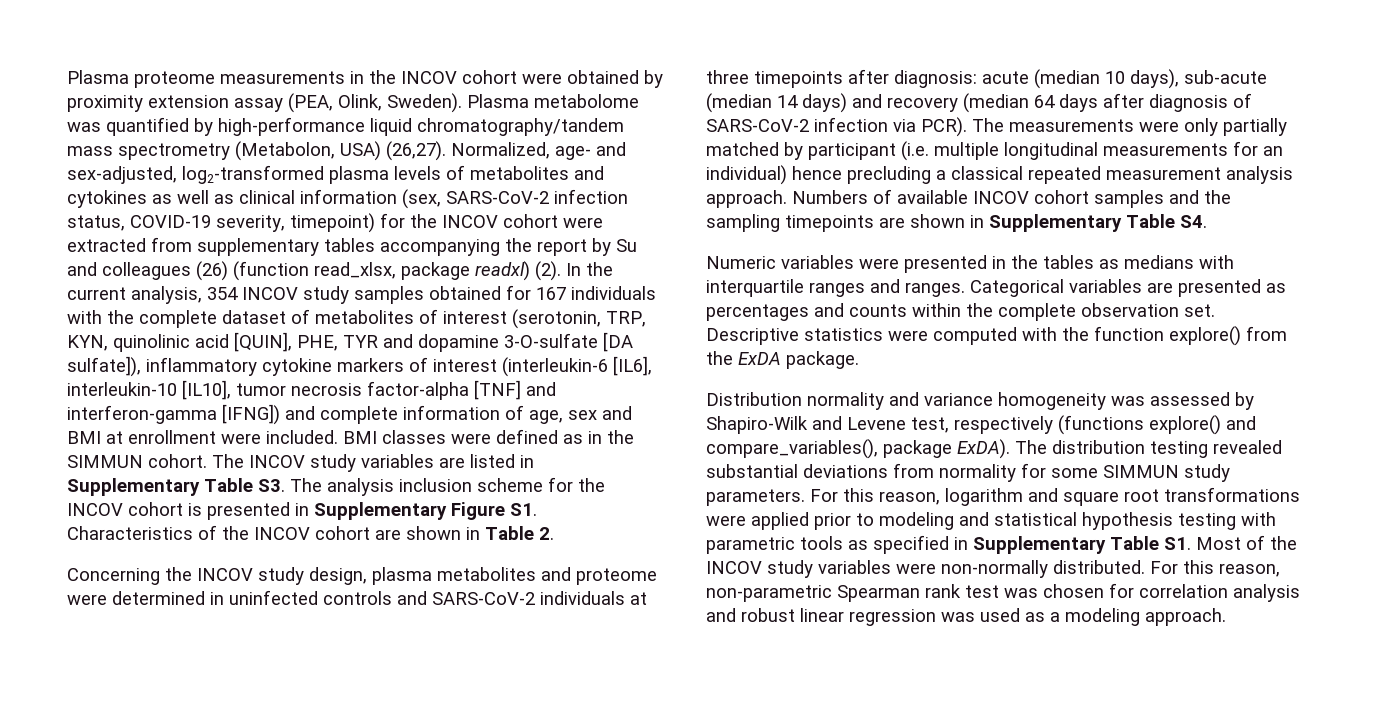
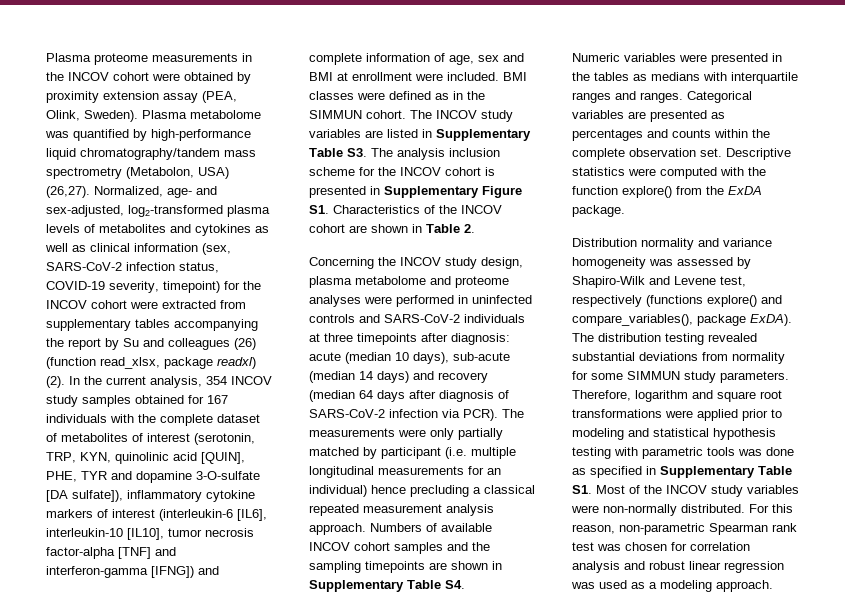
[437,567,536,581] metabolites -> [355,276,426,285] metabolome
[67,591,205,605] were determined -> [309,295,454,307] analyses were performed
[810,488,940,505] For this reason, -> [572,390,631,401] Therefore,
(843, 543) none -> [738,447,794,456] was done

